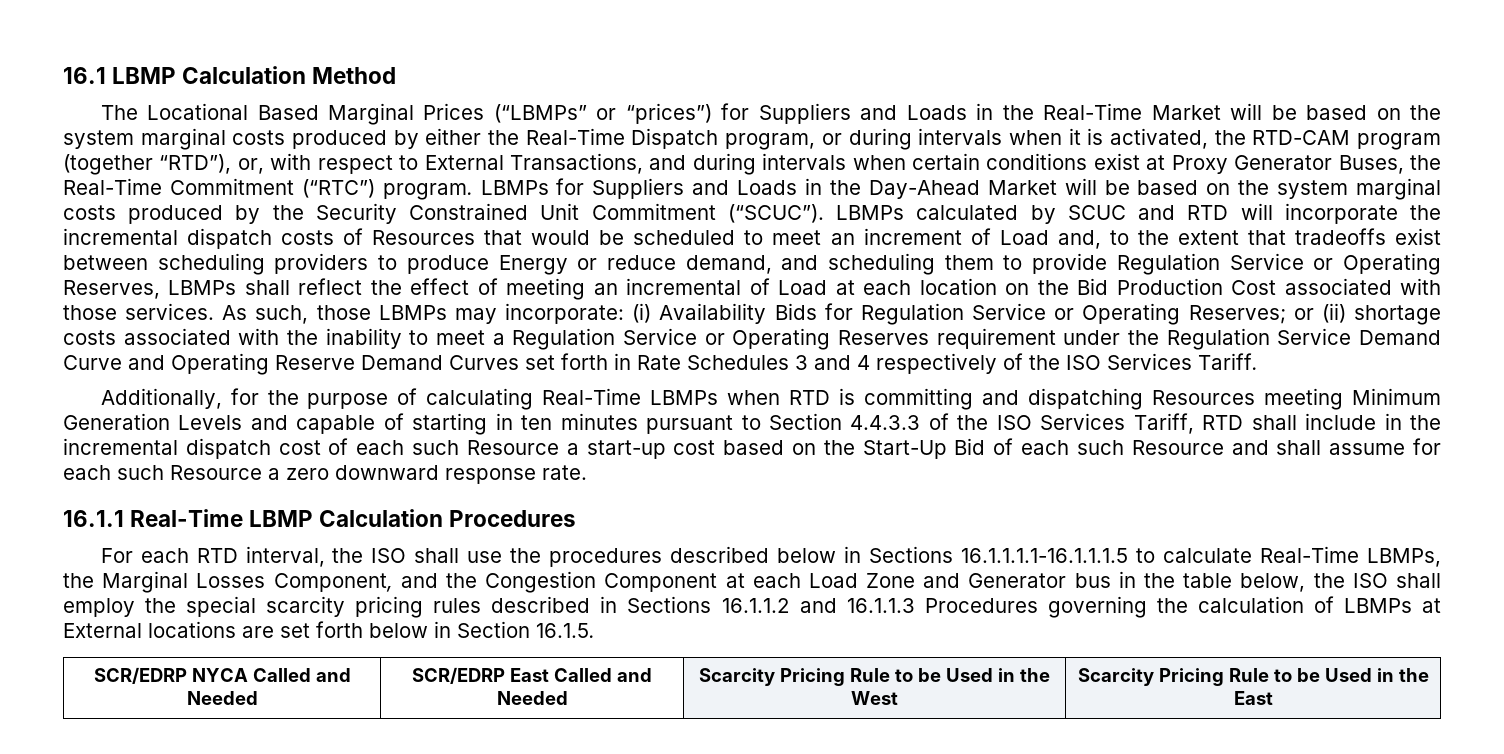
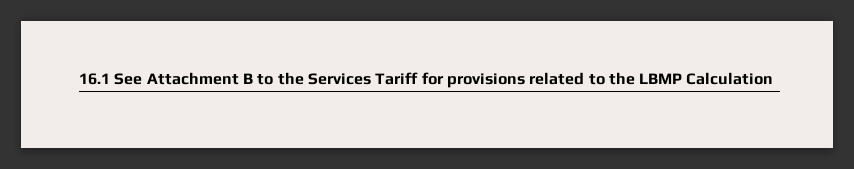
[112,66,397,84] [100,103,1441,125] [63,128,1442,150] [63,153,1442,175] [63,178,1441,200] [63,203,1442,224] [63,228,1441,249] [63,253,1442,275] [63,278,1441,300] [63,303,1441,325] [63,328,1441,350] [63,353,1258,375] [100,388,1441,410] [63,413,1442,435] [63,438,1442,459] [63,465,587,484] [63,509,577,527] [100,546,1442,567] [63,571,1441,593] [63,596,1442,618] [63,621,595,638] [93,667,351,684] [186,691,258,705] [412,667,652,684] [496,691,568,705] [699,668,1050,686] [851,691,898,705] [1077,668,1429,686] [1233,691,1273,705] LBMP Calculation Method // The Locational Based Marginal Prices (“LBMPs” or “prices”) for Suppliers and Loads in the Real-Time Market will be based on the system marginal costs produced by either the Real-Time Dispatch program, or during intervals when it is activated, the RTD-CAM program (together “RTD”), or, with respect to External Transactions, and during intervals when certain conditions exist at Proxy Generator Buses, the Real-Time Commitment (“RTC”) program. LBMPs for Suppliers and Loads in the Day-Ahead Market will be based on the system marginal costs produced by the Security Constrained Unit Commitment (“SCUC”). LBMPs calculated by SCUC and RTD will incorporate the incremental dispatch costs of Resources that would be scheduled to meet an increment of Load and, to the extent that tradeoffs exist between scheduling providers to produce Energy or reduce demand, and scheduling them to provide Regulation Service or Operating Reserves, LBMPs shall reflect the effect of meeting an incremental of Load at each location on the Bid Production Cost associated with those services. As such, those LBMPs may incorporate: (i) Availability Bids for Regulation Service or Operating Reserves; or (ii) shortage costs associated with the inability to meet a Regulation Service or Operating Reserves requirement under the Regulation Service Demand Curve and Operating Reserve Demand Curves set forth in Rate Schedules 3 and 4 respectively of the ISO Services Tariff. // Additionally, for the purpose of calculating Real-Time LBMPs when RTD is committing and dispatching Resources meeting Minimum Generation Levels and capable of starting in ten minutes pursuant to Section 4.4.3.3 of the ISO Services Tariff, RTD shall include in the incremental dispatch cost of each such Resource a start-up cost based on the Start-Up Bid of each such Resource and shall assume for each such Resource a zero downward response rate. // 16.1.1 Real-Time LBMP Calculation Procedures // For each RTD interval, the ISO shall use the procedures described below in Sections 16.1.1.1.1-16.1.1.1.5 to calculate Real-Time LBMPs, the Marginal Losses Component, and the Congestion Component at each Load Zone and Generator bus in the table below, the ISO shall employ the special scarcity pricing rules described in Sections 16.1.1.2 and 16.1.1.3 Procedures governing the calculation of LBMPs at External locations are set forth below in Section 16.1.5. // SCR/EDRP NYCA Called and Needed | SCR/EDRP East Called and Needed | Scarcity Pricing Rule to be Used in the West | Scarcity Pricing Rule to be Used in the East -> [114,72,774,88] See Attachment B to the Services Tariff for provisions related to the LBMP Calculation

